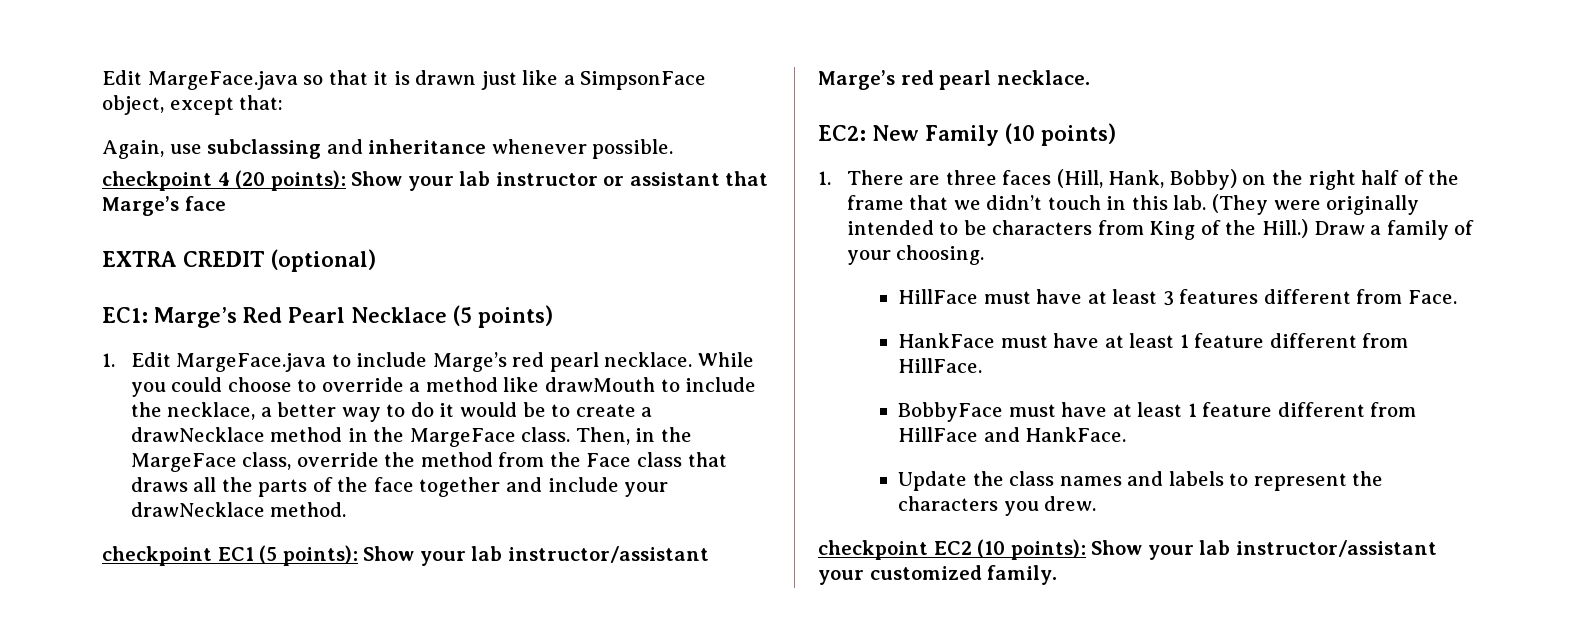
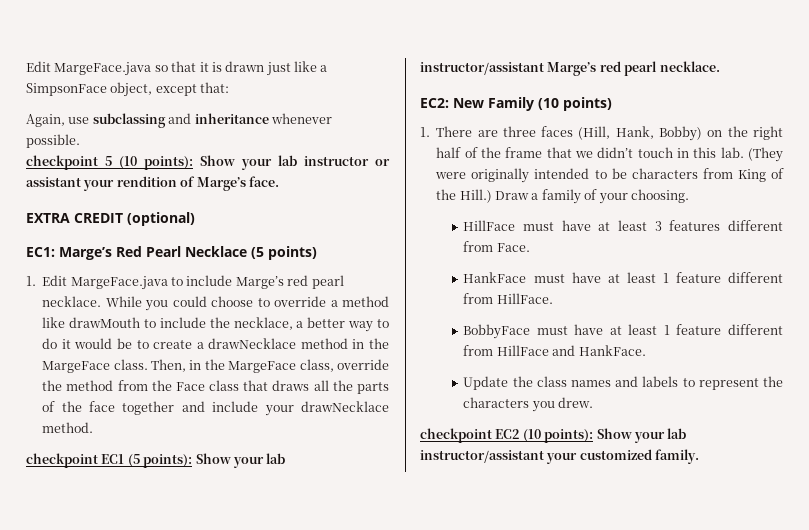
[217,170,266,189] 4 (20 -> [105,156,137,169] 5 (10
[725,171,769,186] [102,196,226,216] that Marge’s face -> [83,176,279,191] your rendition of Marge’s face.

